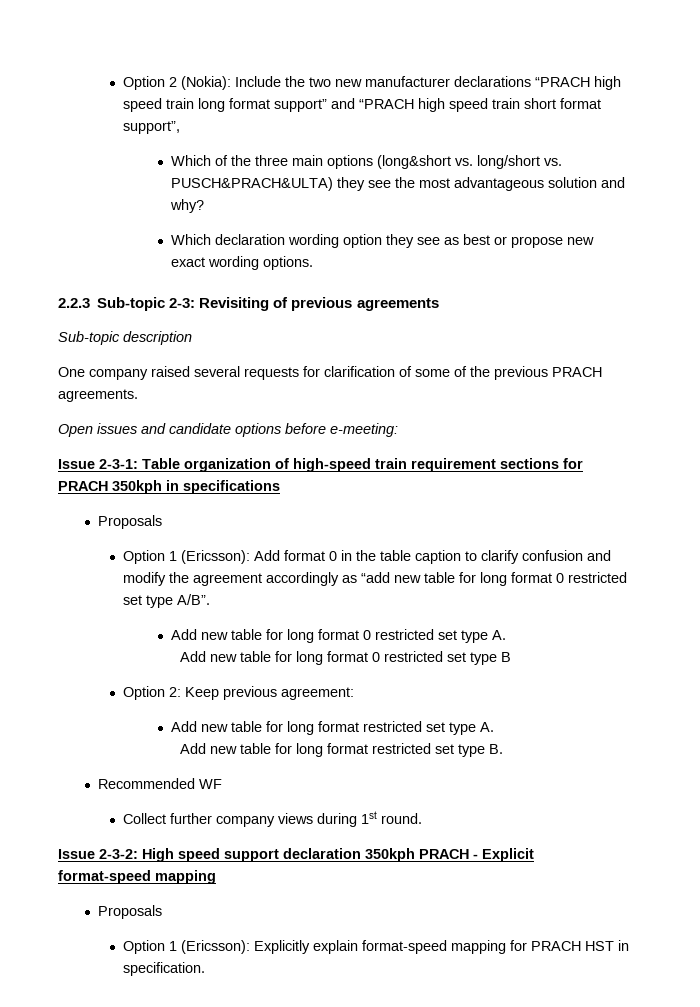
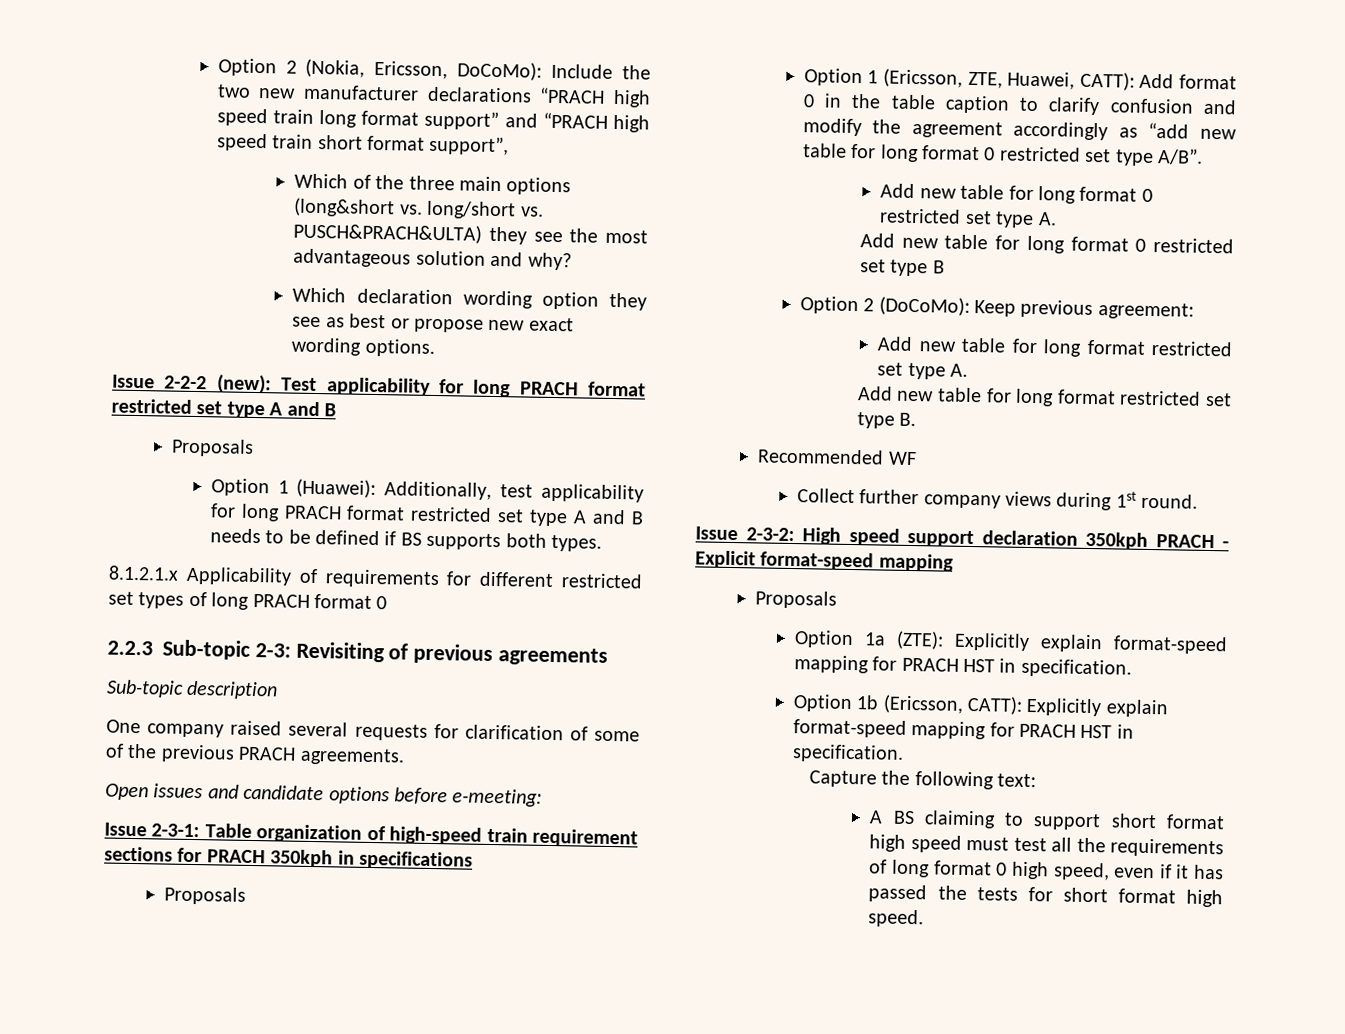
[122,76,231,90] Option 2 (Nokia): -> [217,58,543,81] Option 2 (Nokia, Ericsson, DoCoMo):
(314, 263) none -> [112,374,646,398] [111,398,336,419] [171,438,255,457] [210,478,644,503] [209,503,644,527] [209,528,602,552] [108,565,643,589] [108,591,388,610] // Issue 2-2-2 (new): Test applicability for long PRACH format restricted set type A and B // Proposals // Option 1 (Huawei): Additionally, test applicability for long PRACH format restricted set type A and B needs to be defined if BS supports both types. // 8.1.2.1.x Applicability of requirements for different restricted set types of long PRACH format 0
[180,550,250,564] (Ericsson): -> [882,68,1135,91] (Ericsson, ZTE, Huawei, CATT):
[168,687,181,697] 2: -> [863,296,970,316] 2 (DoCoMo):
[168,940,629,954] [122,962,205,976] 1 (Ericsson): Explicitly explain format-speed mapping for PRACH HST in specification. -> [863,630,1228,655] [793,655,1132,678] [792,694,1168,718] [792,719,1134,740] [791,744,904,763] [809,770,1037,790] [869,810,1225,831] [869,834,1224,858] [869,859,1224,881] [868,884,1223,908] [868,909,925,928] 1a (ZTE): Explicitly explain format-speed mapping for PRACH HST in specification. // Option 1b (Ericsson, CATT): Explicitly explain format-speed mapping for PRACH HST in specification. // Capture the following text: // A BS claiming to support short format high speed must test all the requirements of long format 0 high speed, even if it has passed the tests for short format high speed.

